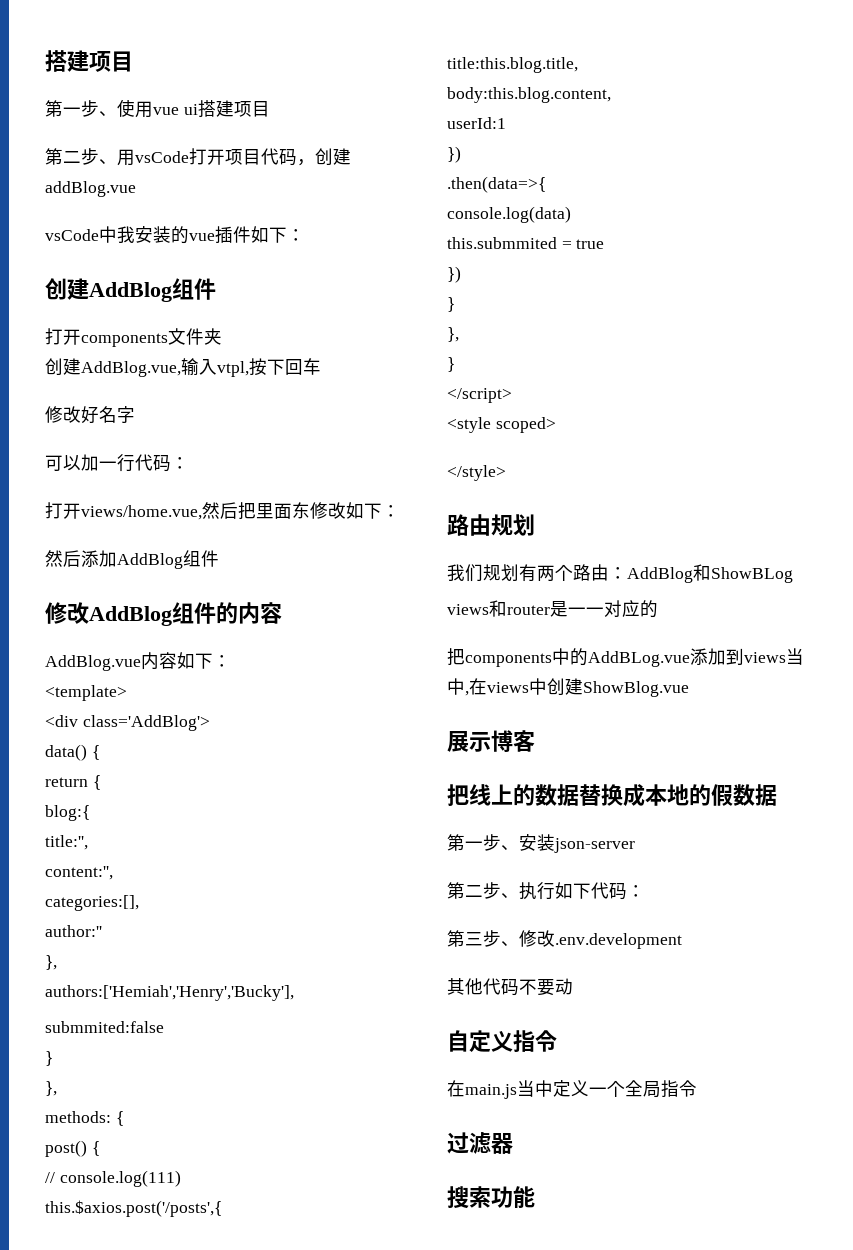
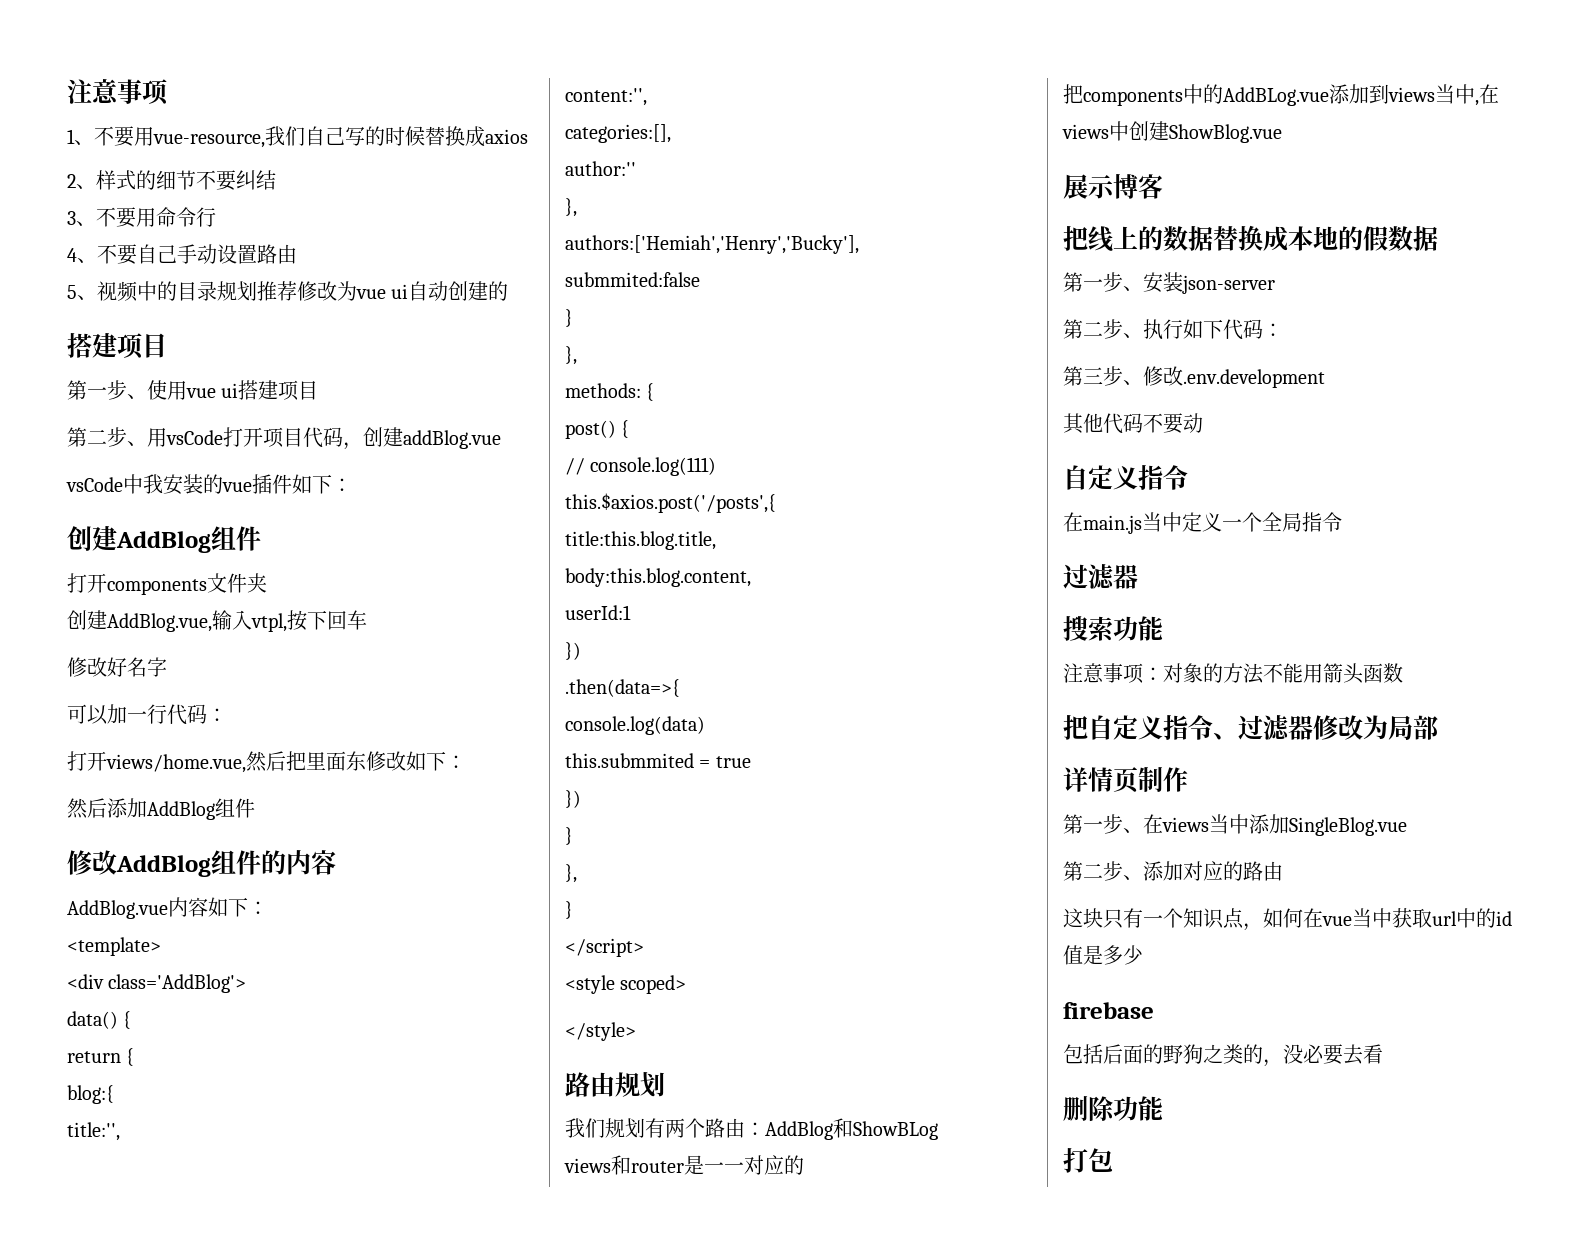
(45, 61) none -> [67,79,169,105] [67,126,528,148] [67,170,276,191] [67,207,216,228] [67,244,297,265] [67,281,509,302] 注意事项 // 1、不要用vue-resource,我们自己写的时候替换成axios // 2、样式的细节不要纠结 // 3、不要用命令行 // 4、不要自己手动设置路由 // 5、视频中的目录规划推荐修改为vue ui自动创建的 //
(535, 1197) none -> [1063,663,1403,684] [1063,715,1438,741] [1063,767,1188,793] [1063,814,1407,836] [1063,861,1283,881] [1063,908,1512,931] [1063,945,1143,965] [1063,1002,1154,1019] [1063,1044,1383,1067] [1063,1096,1163,1122] [1063,1148,1113,1173] // 注意事项：对象的方法不能用箭头函数 // 把自定义指令、过滤器修改为局部 // 详情页制作 // 第一步、在views当中添加SingleBlog.vue // 第二步、添加对应的路由 // 这块只有一个知识点，如何在vue当中获取url中的id值是多少 // firebase // 包括后面的野狗之类的，没必要去看 // 删除功能 // 打包

